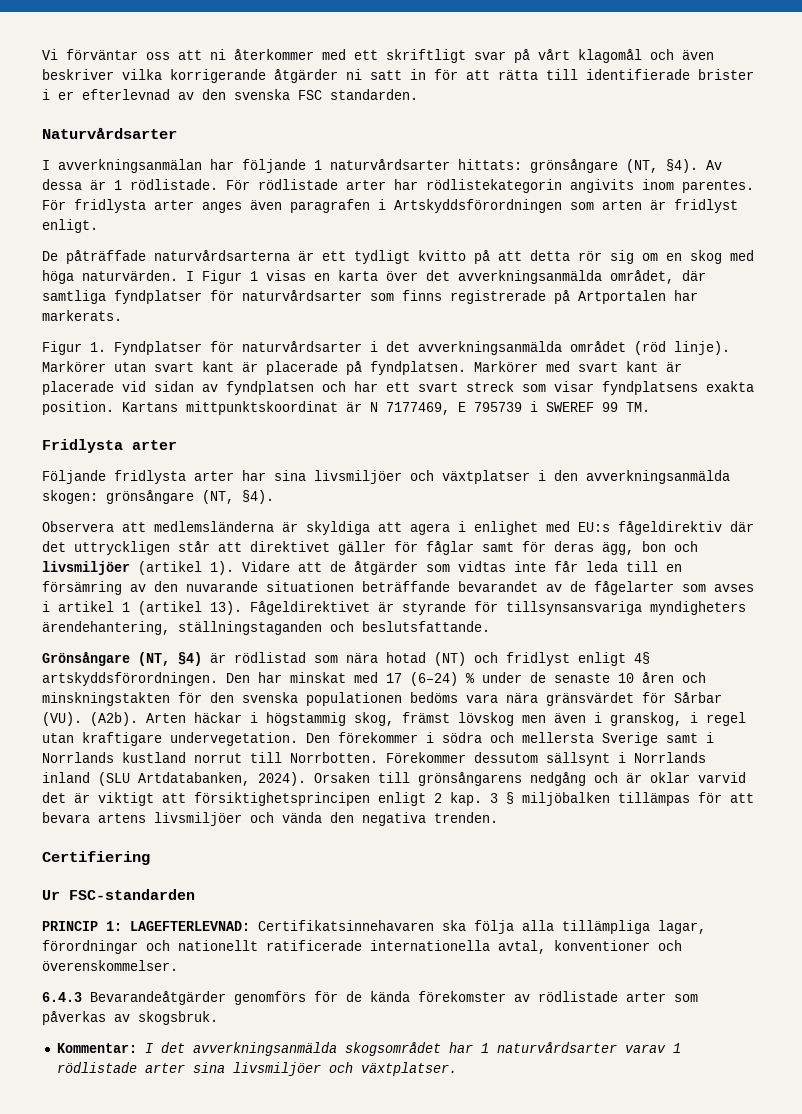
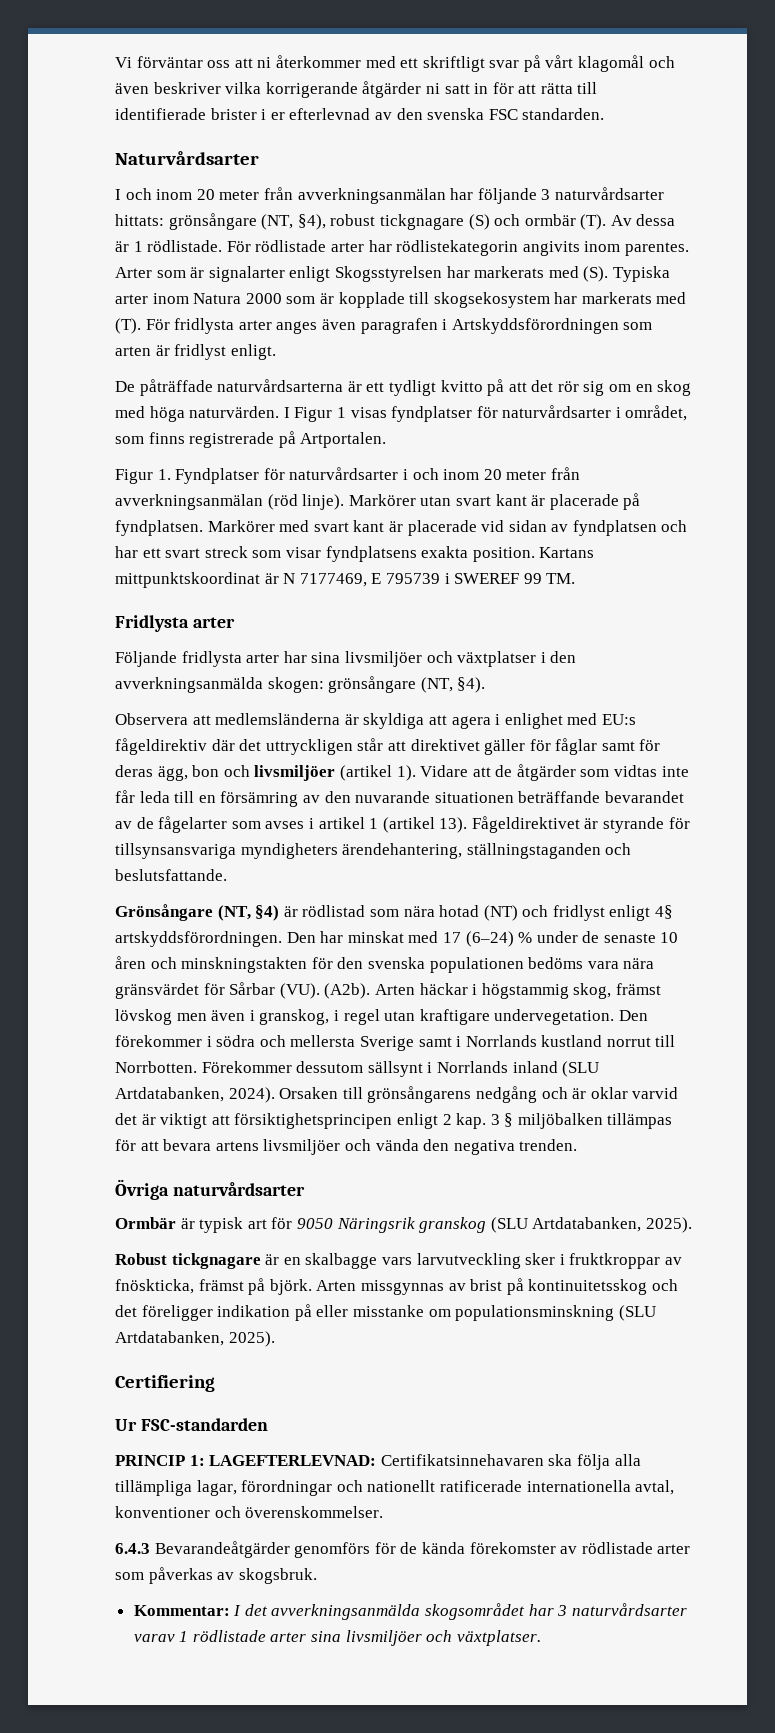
(50, 165) none -> [125,187,293,200] och inom 20 meter från
[314,160,322,170] 1 -> [541,189,551,200] 3
[666,159,698,173] §4). -> [297,214,607,230] §4), robust tickgnagare (S) och ormbär (T).
(754, 186) none -> [115,266,670,282] [115,292,687,308] [115,318,141,334] Arter som är signalarter enligt Skogsstyrelsen har markerats med (S). Typiska arter inom Natura 2000 som är kopplade till skogsekosystem har markerats med (T).
[530,250,570,261] detta -> [531,380,554,392] det
[314,270,706,284] [42,290,106,304] en karta över det avverkningsanmälda området, där samtliga -> (387, 412) none
(362, 295) none -> [615,405,688,421] i området,
[578,290,698,304] [42,310,122,321] Artportalen har markerats. -> [300,432,387,448] Artportalen.
[386,341,626,355] det avverkningsanmälda området -> [412,467,580,480] [115,494,263,510] och inom 20 meter från avverkningsanmälan
(498, 817) none -> [115,1179,305,1200] [115,1217,692,1233] [115,1253,682,1269] [115,1278,678,1295] [115,1304,656,1321] [115,1331,275,1347] // Övriga naturvårdsarter // Ormbär är typisk art för 9050 Näringsrik granskog (SLU Artdatabanken, 2025). // Robust tickgnagare är en skalbagge vars larvutveckling sker i fruktkroppar av fnöskticka, främst på björk. Arten missgynnas av brist på kontinuitetsskog och det föreligger indikation på eller misstanke om populationsminskning (SLU Artdatabanken, 2025).
[480,1043,489,1053] 1 -> [557,1605,568,1616] 3

